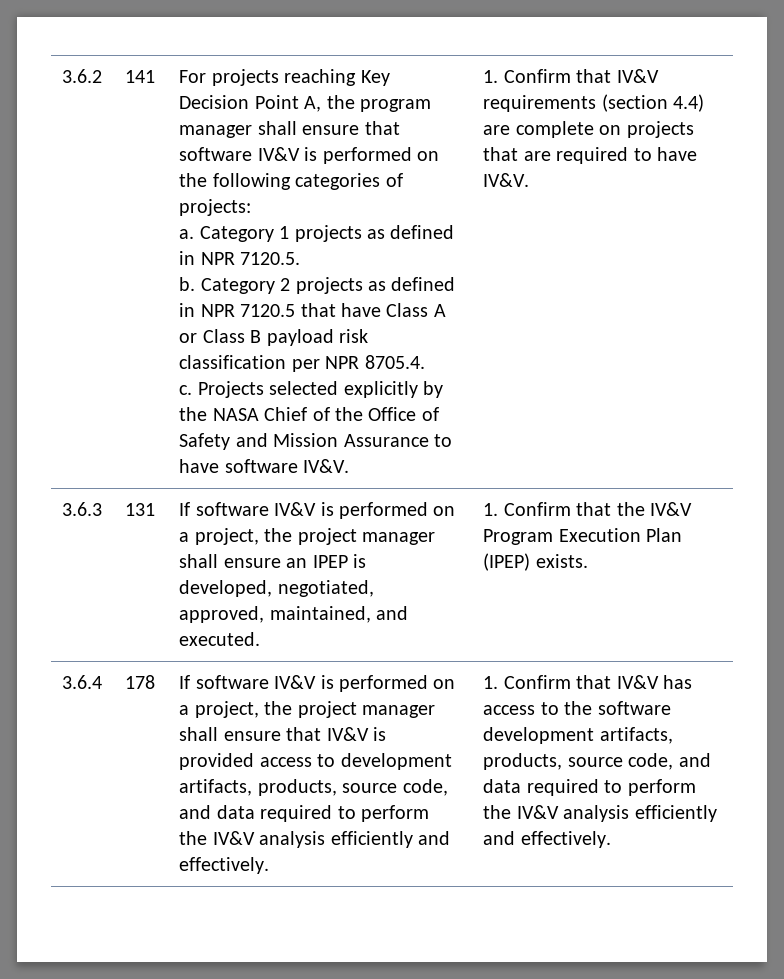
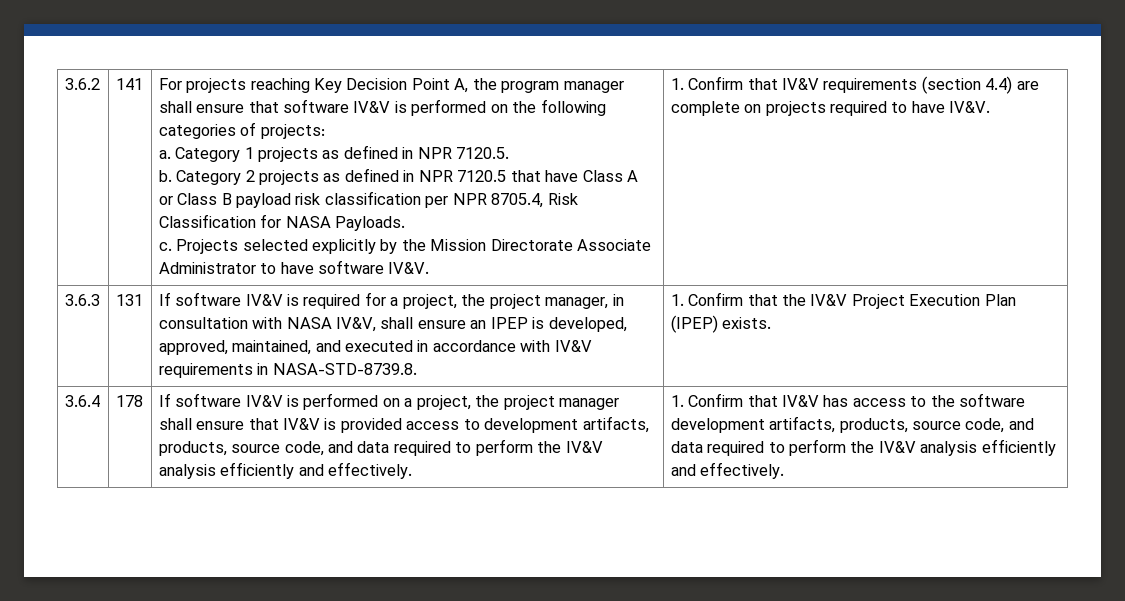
[364,355,425,369] 8705.4. -> [491,193,578,208] [158,214,405,231] 8705.4, Risk Classification for NASA Payloads.
[212,407,439,421] [179,433,429,450] NASA Chief of the Office of Safety and Mission Assurance -> [430,239,652,251] [158,262,256,274] Mission Directorate Associate Administrator
[483,147,551,161] that are -> (826, 108) none
[339,502,456,519] [179,528,436,545] performed on a project, the project manager -> [303,292,624,309] [158,317,376,332] required for a project, the project manager, in consultation with NASA IV&V,
[277,580,374,597] negotiated, -> (627, 324) none
[179,632,261,646] executed. -> [344,340,592,352] [158,363,417,378] executed in accordance with IV&V requirements in NASA-STD-8739.8.
[483,529,554,545] Program -> [851,294,905,309] Project

